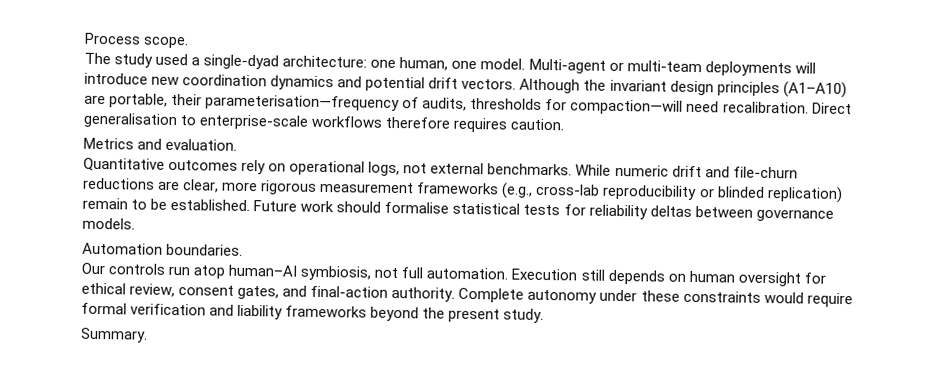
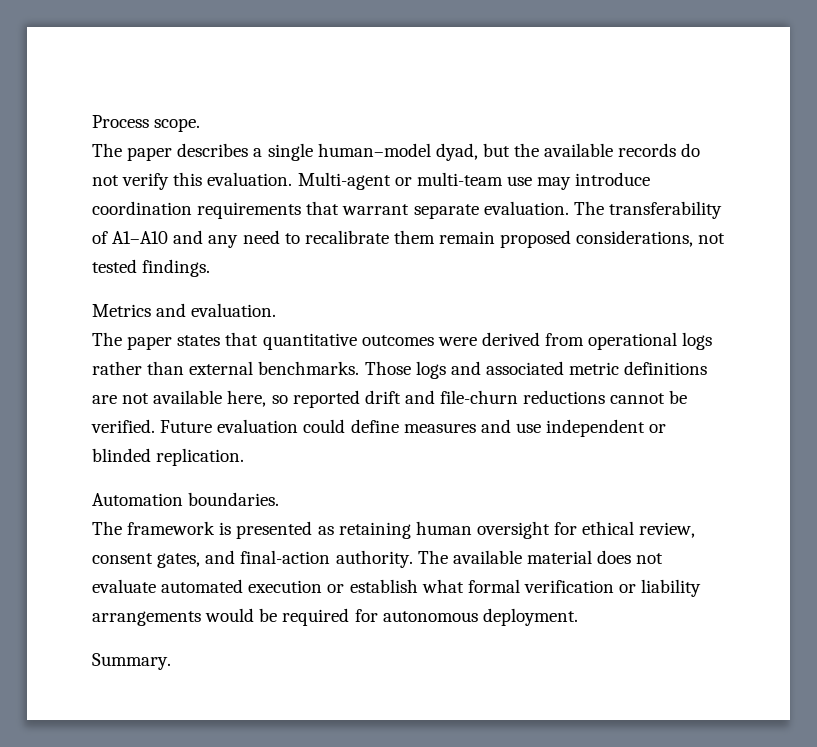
[114,53,816,77] [84,72,847,99] [84,93,852,115] [83,112,565,133] [83,137,238,151] [83,157,798,179] [83,177,843,203] [82,197,834,222] [82,217,135,230] [82,242,244,256] [81,262,686,285] study used a single-dyad architecture: one human, one model. Multi-agent or multi-team deployments will introduce new coordination dynamics and potential drift vectors. Although the invariant design principles (A1–A10) are portable, their parameterisation—frequency of audits, thresholds for compaction—will need recalibration. Direct generalisation to enterprise-scale workflows therefore requires caution. // Metrics and evaluation. // Quantitative outcomes rely on operational logs, not external benchmarks. While numeric drift and file-churn reductions are clear, more rigorous measurement frameworks (e.g., cross-lab reproducibility or blinded replication) remain to be established. Future work should formalise statistical tests for reliability deltas between governance models. // Automation boundaries. // Our controls run atop human–AI symbiosis, not full automation. Execution still depends on -> [127,143,701,161] [92,172,651,190] [92,201,722,219] [92,230,726,248] [92,259,211,277] [92,303,277,317] [92,332,713,350] [92,361,708,379] [92,390,688,408] [91,419,667,437] [92,448,245,466] [92,492,280,506] [92,521,411,539] paper describes a single human–model dyad, but the available records do not verify this evaluation. Multi-agent or multi-team use may introduce coordination requirements that warrant separate evaluation. The transferability of A1–A10 and any need to recalibrate them remain proposed considerations, not tested findings. // Metrics and evaluation. // The paper states that quantitative outcomes were derived from operational logs rather than external benchmarks. Those logs and associated metric definitions are not available here, so reported drift and file-churn reductions cannot be verified. Future evaluation could define measures and use independent or blinded replication. // Automation boundaries. // The framework is presented as retaining
[458,287,853,308] [81,302,545,324] Complete autonomy under these constraints would require formal verification and liability frameworks beyond the present study. -> [417,550,664,564] [92,579,702,597] [92,608,578,626] The available material does not evaluate automated execution or establish what formal verification or liability arrangements would be required for autonomous deployment.

